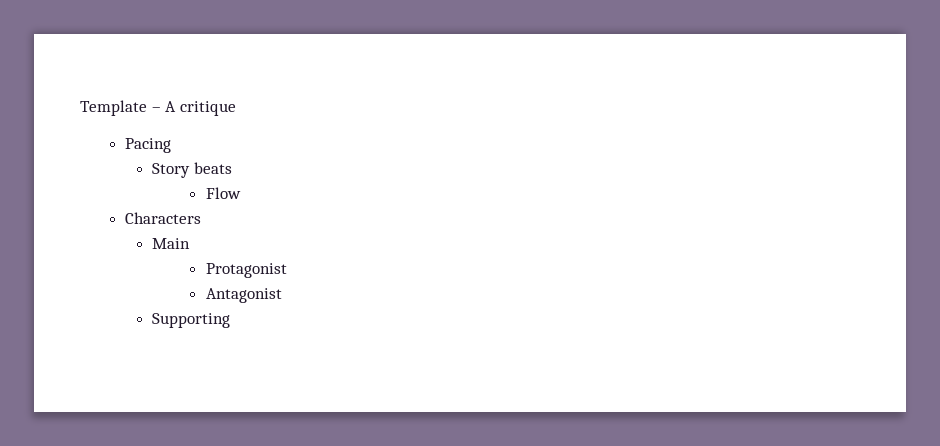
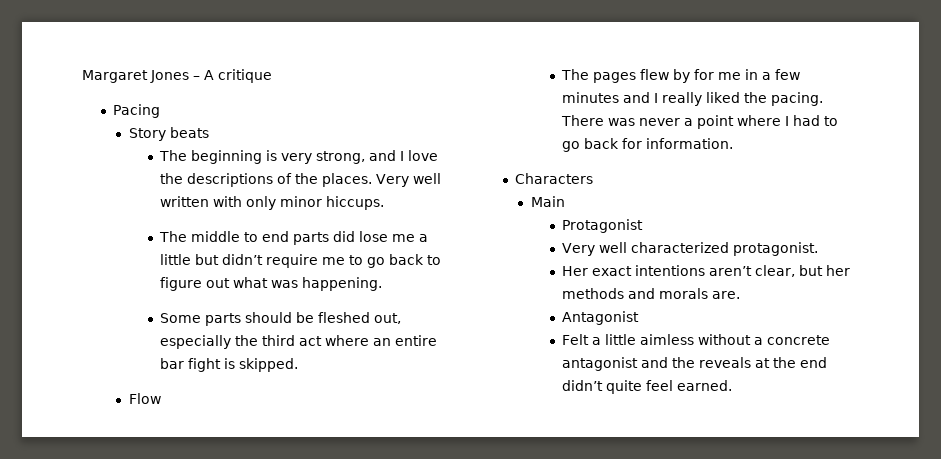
[80,100,147,116] Template -> [82,70,189,83] Margaret Jones
[205,187,241,199] [125,212,202,224] [152,238,191,249] [205,263,287,278] [205,288,282,303] [152,313,231,328] Flow // Characters // Main // Protagonist // Antagonist // Supporting -> [159,150,439,164] [160,173,442,187] [160,196,385,210] [159,231,429,245] [160,254,442,268] [160,277,383,291] [160,312,402,326] [160,335,438,349] [160,358,299,372] [128,393,161,404] [561,69,801,83] [562,92,824,106] [561,115,839,129] [562,138,734,152] [514,173,593,184] [530,196,565,207] [562,219,644,233] [562,242,819,256] [562,265,851,277] [562,288,741,299] [562,311,640,325] [562,334,831,345] [562,357,828,371] [562,380,733,394] The beginning is very strong, and I love the descriptions of the places. Very well written with only minor hiccups. // The middle to end parts did lose me a little but didn’t require me to go back to figure out what was happening. // Some parts should be fleshed out, especially the third act where an entire bar fight is skipped. // Flow // The pages flew by for me in a few minutes and I really liked the pacing. There was never a point where I had to go back for information. // Characters // Main // Protagonist // Very well characterized protagonist. // Her exact intentions aren’t clear, but her methods and morals are. // Antagonist // Felt a little aimless without a concrete antagonist and the reveals at the end didn’t quite feel earned.

